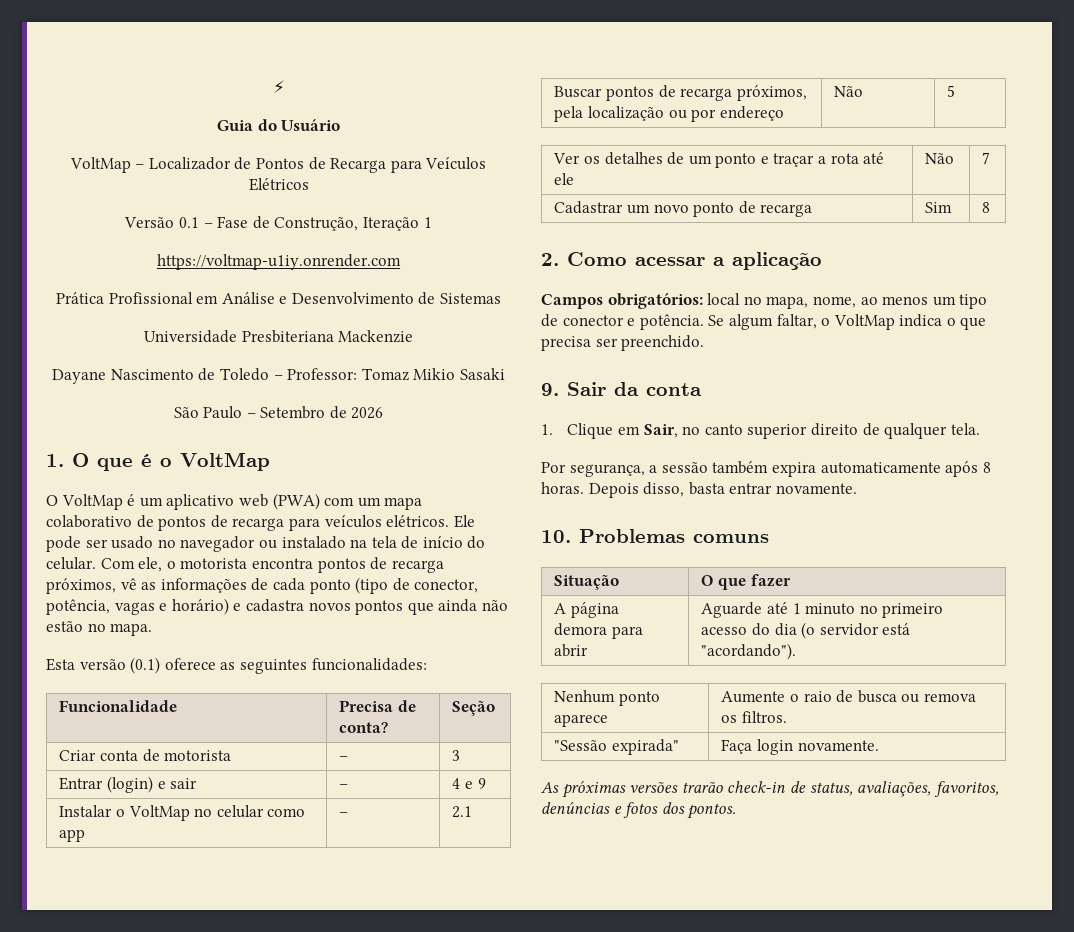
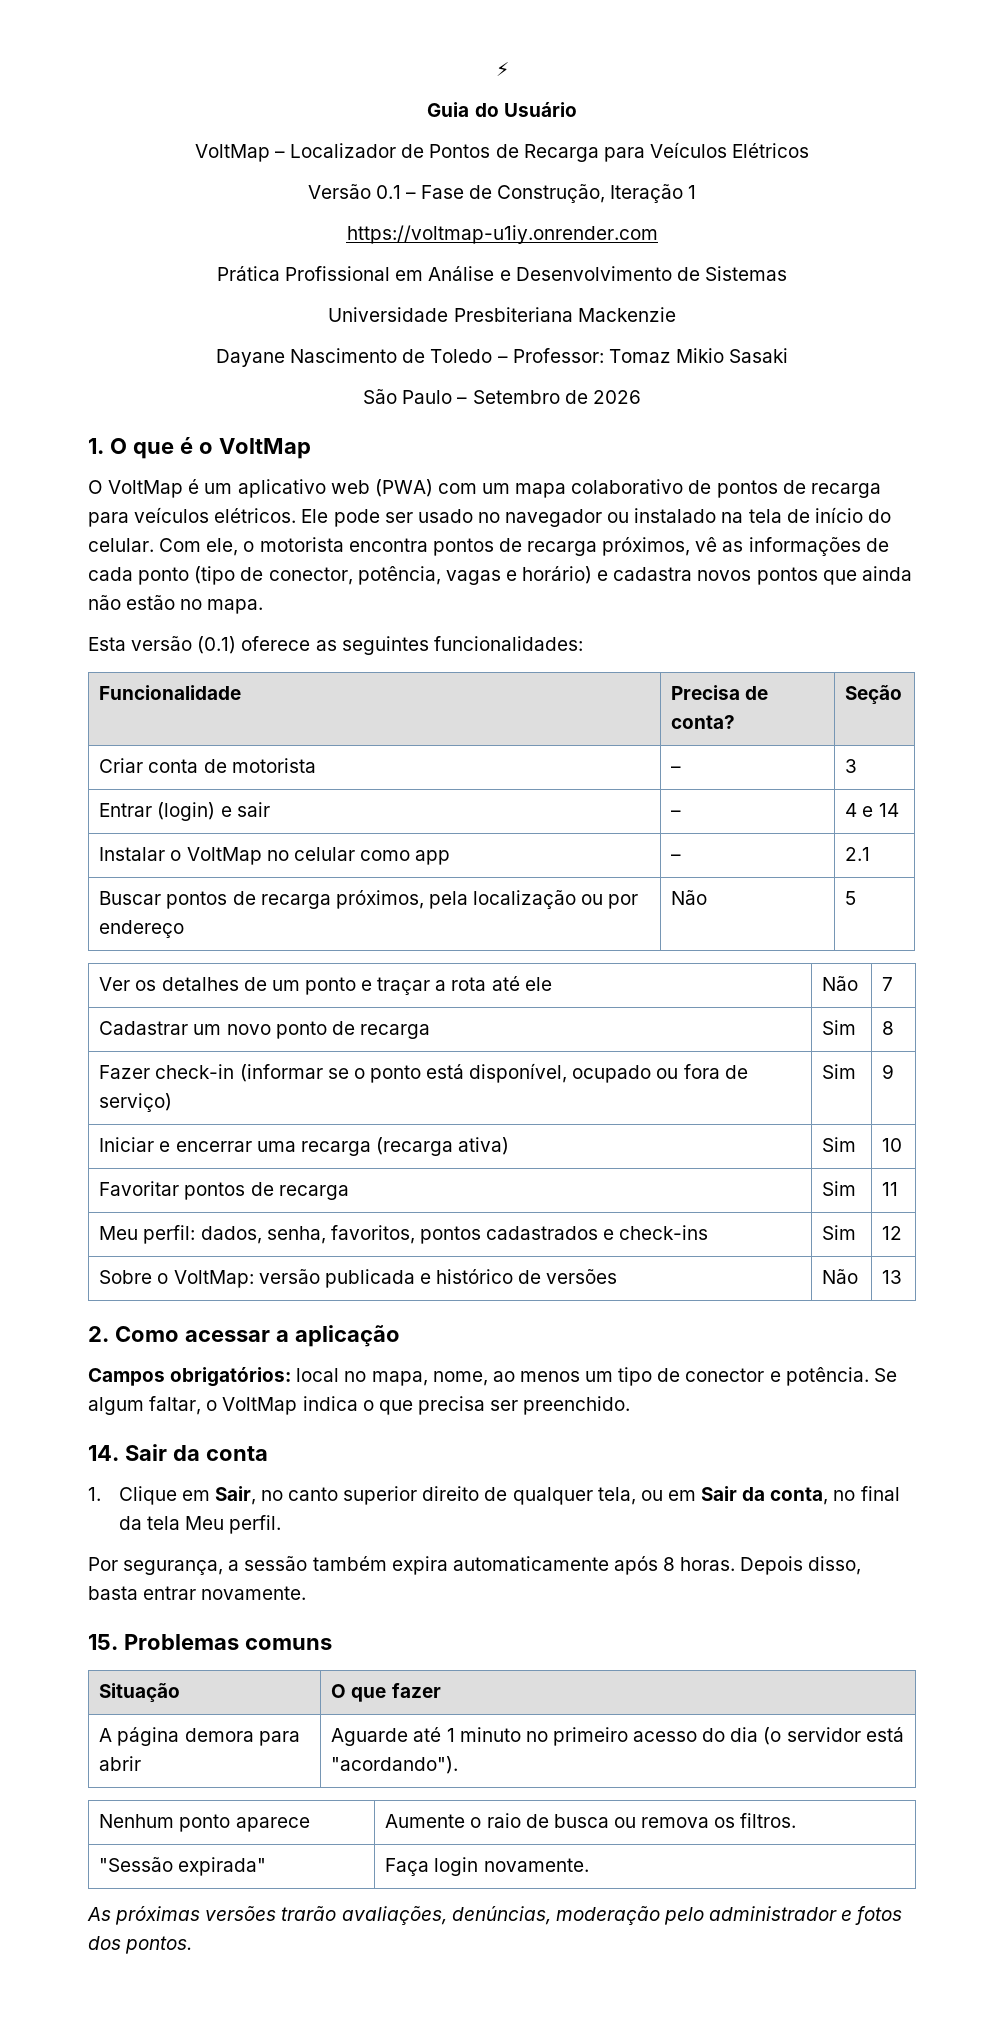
[477,778,486,789] 9 -> [878,803,899,817] 14
(991, 207) none -> [99,1063,748,1083] [99,1093,173,1112] [822,1064,857,1079] [882,1064,895,1079] [99,1137,510,1156] [822,1137,857,1152] [882,1138,903,1152] [99,1181,349,1200] [822,1181,857,1196] [882,1182,899,1196] [99,1225,709,1244] [822,1225,857,1240] [882,1226,903,1240] [99,1269,618,1288] [822,1269,859,1284] [882,1270,903,1284] // Fazer check-in (informar se o ponto está disponível, ocupado ou fora de serviço) | Sim | 9 // Iniciar e encerrar uma recarga (recarga ativa) | Sim | 10 // Favoritar pontos de recarga | Sim | 11 // Meu perfil: dados, senha, favoritos, pontos cadastrados e check-ins | Sim | 12 // Sobre o VoltMap: versão publicada e histórico de versões | Não | 13
[541,383,559,396] 9. -> [88,1445,119,1461] 14.
[950,423,980,435] tela. -> [597,1486,900,1505] [118,1515,281,1534] tela, ou em Sair da conta, no final da tela Meu perfil.
[541,530,571,543] 10. -> [88,1634,118,1650] 15.
[727,781,999,797] [541,802,610,814] check-in de status, avaliações, favoritos, denúncias -> [341,1906,838,1925] avaliações, denúncias, moderação pelo administrador

